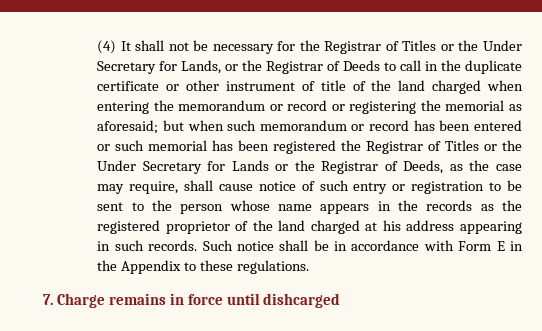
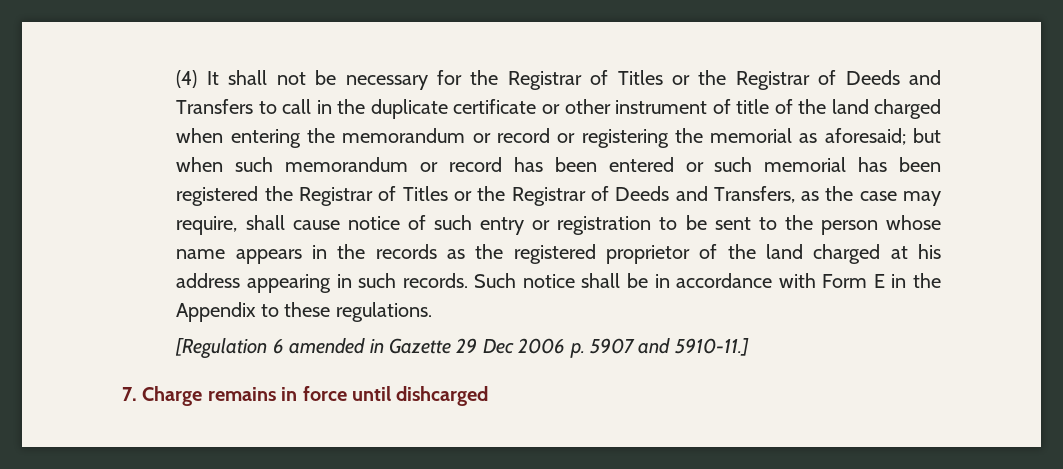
[482,40,522,51] [97,60,381,74] Under Secretary for Lands, or the Registrar of Deeds -> [735,70,942,90] [176,99,254,114] Registrar of Deeds and Transfers
[97,160,444,174] Under Secretary for Lands or the Registrar of Deeds, -> [511,186,795,206] Registrar of Deeds and Transfers,
(310, 267) none -> [175,338,749,359] // [Regulation 6 amended in Gazette 29 Dec 2006 p. 5907 and 5910-11.]

